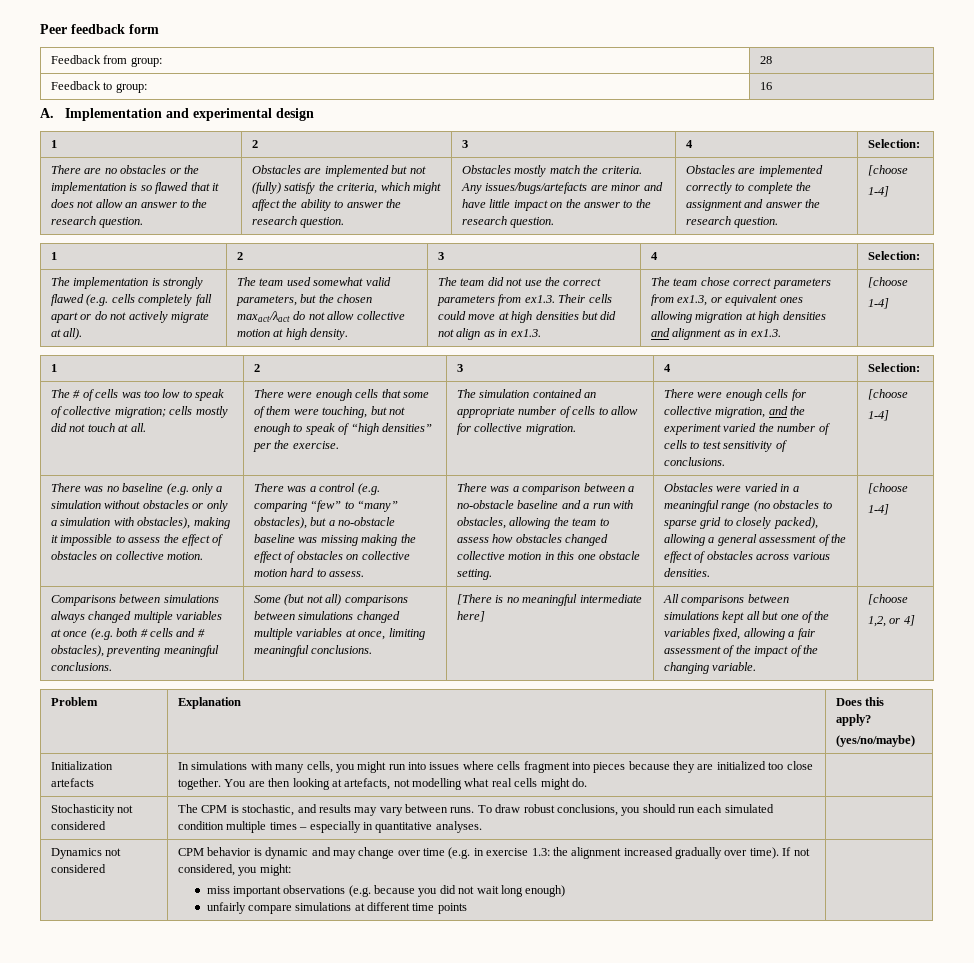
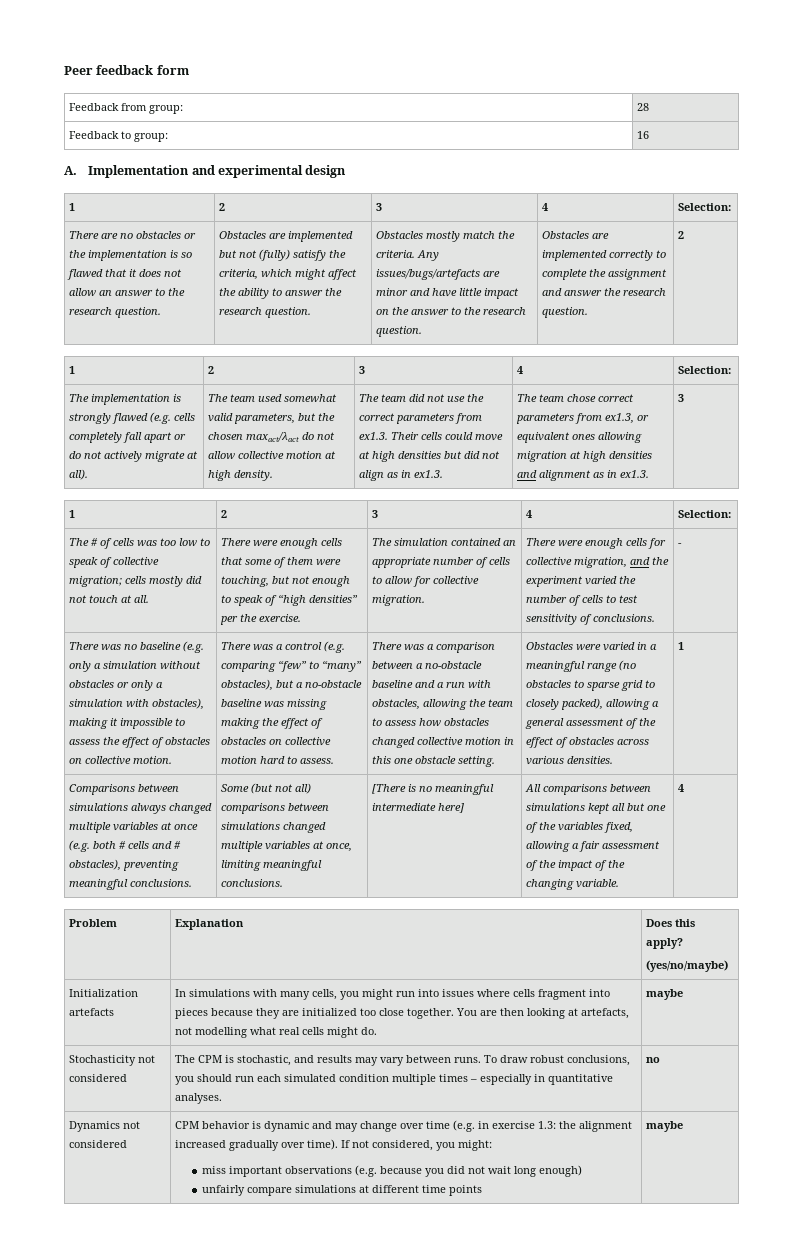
[868,165,909,176] [868,186,890,197] [choose // 1-4] -> [678,231,685,239] 2
[868,277,909,288] [868,298,890,309] [choose // 1-4] -> [678,394,685,402] 3
[868,389,909,400] [868,410,890,421] [choose // 1-4] -> [678,543,683,546] -
[868,483,909,494] [868,504,890,515] [choose // 1-4] -> [678,642,685,650] 1
[868,594,909,605] [868,615,915,627] [choose // 1,2, or 4] -> [678,784,685,792] 4
(587, 782) none -> [646,989,684,1000] maybe
(482, 827) none -> [646,1057,661,1063] no
(467, 908) none -> [646,1121,684,1132] maybe

